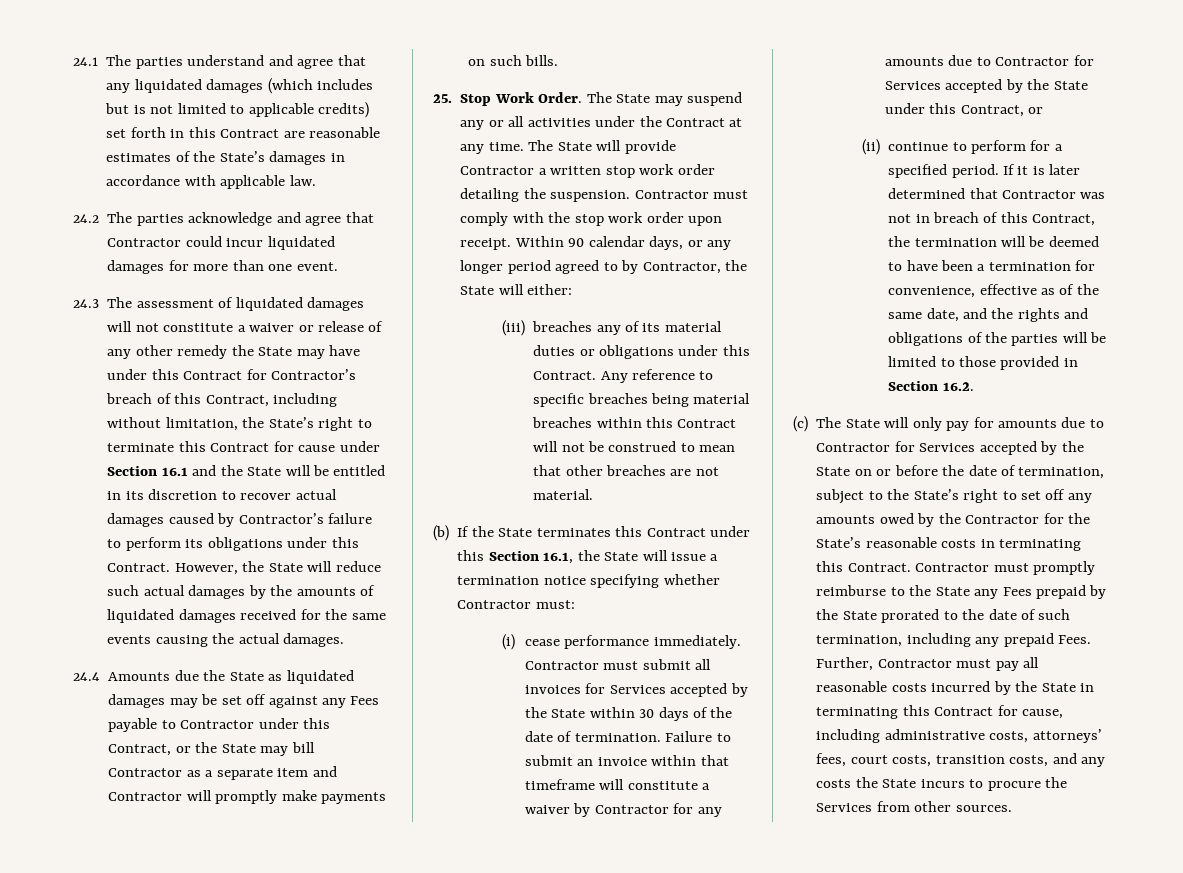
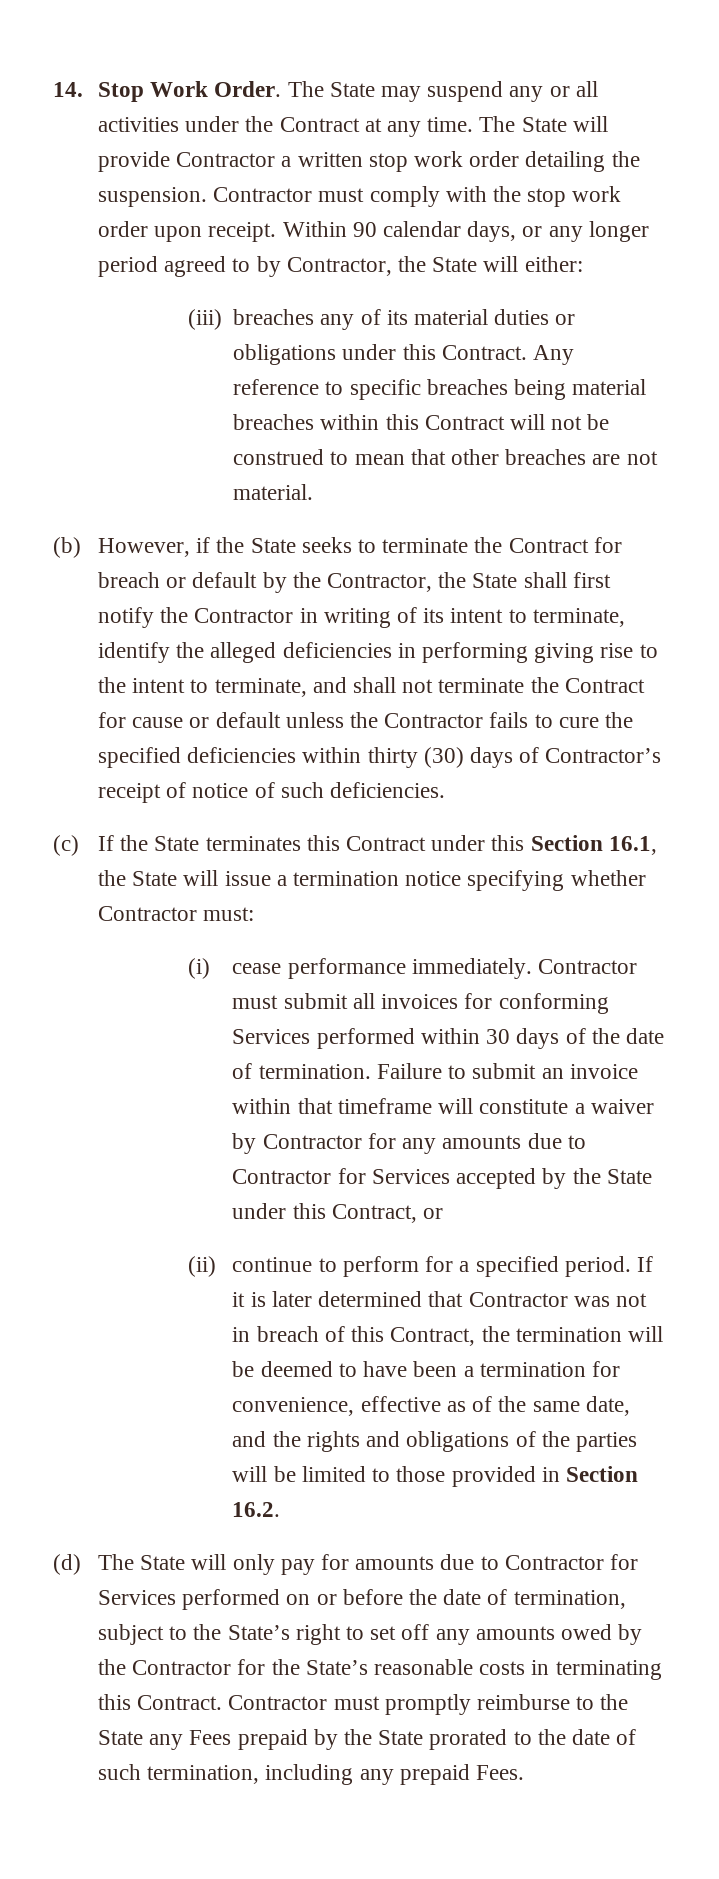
[73,55,366,69] [106,78,374,94] [105,102,369,118] [106,127,380,138] [106,151,345,165] [106,175,316,189] [73,212,374,226] [107,236,335,250] [107,260,338,274] [73,297,365,311] [107,321,384,332] [107,345,360,359] [107,369,357,380] [106,393,338,407] [107,417,372,431] [107,441,380,452] [107,465,386,476] [107,489,337,500] [107,513,373,527] [107,537,359,551] [107,561,381,575] [107,585,375,599] [107,609,386,623] [107,633,345,647] [73,670,354,684] [108,694,380,708] [108,718,331,732] [108,742,315,756] [108,766,337,780] [108,790,387,804] [468,55,559,66] [433,94,452,103] 24.1 The parties understand and agree that any liquidated damages (which includes but is not limited to applicable credits) set forth in this Contract are reasonable estimates of the State’s damages in accordance with applicable law. // 24.2 The parties acknowledge and agree that Contractor could incur liquidated damages for more than one event. // 24.3 The assessment of liquidated damages will not constitute a waiver or release of any other remedy the State may have under this Contract for Contractor’s breach of this Contract, including without limitation, the State’s right to terminate this Contract for cause under Section 16.1 and the State will be entitled in its discretion to recover actual damages caused by Contractor’s failure to perform its obligations under this Contract. However, the State will reduce such actual damages by the amounts of liquidated damages received for the same events causing the actual damages. // 24.4 Amounts due the State as liquidated damages may be set off against any Fees payable to Contractor under this Contract, or the State may bill Contractor as a separate item and Contractor will promptly make payments on such bills. // 25. -> [53,82,83,97] 14.
(449, 533) none -> [97,537,622,557] [97,572,611,593] [97,607,625,628] [97,642,658,663] [97,677,645,697] [97,712,633,728] [97,747,662,768] [97,782,445,803] [53,835,79,856] However, if the State seeks to terminate the Contract for breach or default by the Contractor, the State shall first notify the Contractor in writing of its intent to terminate, identify the alleged deficiencies in performing giving rise to the intent to terminate, and shall not terminate the Contract for cause or default unless the Contractor fails to cure the specified deficiencies within thirty (30) days of Contractor’s receipt of notice of such deficiencies. // (c)
[609,683,748,697] [524,707,586,718] Services accepted by the State -> [498,993,609,1014] [232,1028,415,1049] conforming Services performed
[793,416,808,432] (c) -> [53,1554,81,1575] (d)
[979,441,1084,455] [816,467,851,476] accepted by the State -> [182,1589,281,1610] performed
[816,657,1040,671] [816,681,1094,695] [816,705,1064,719] [816,729,1102,743] [816,753,1105,767] [816,777,1067,791] [816,801,1012,812] Further, Contractor must pay all reasonable costs incurred by the State in terminating this Contract for cause, including administrative costs, attorneys’ fees, court costs, transition costs, and any costs the State incurs to procure the Services from other sources. -> (524, 1772) none

